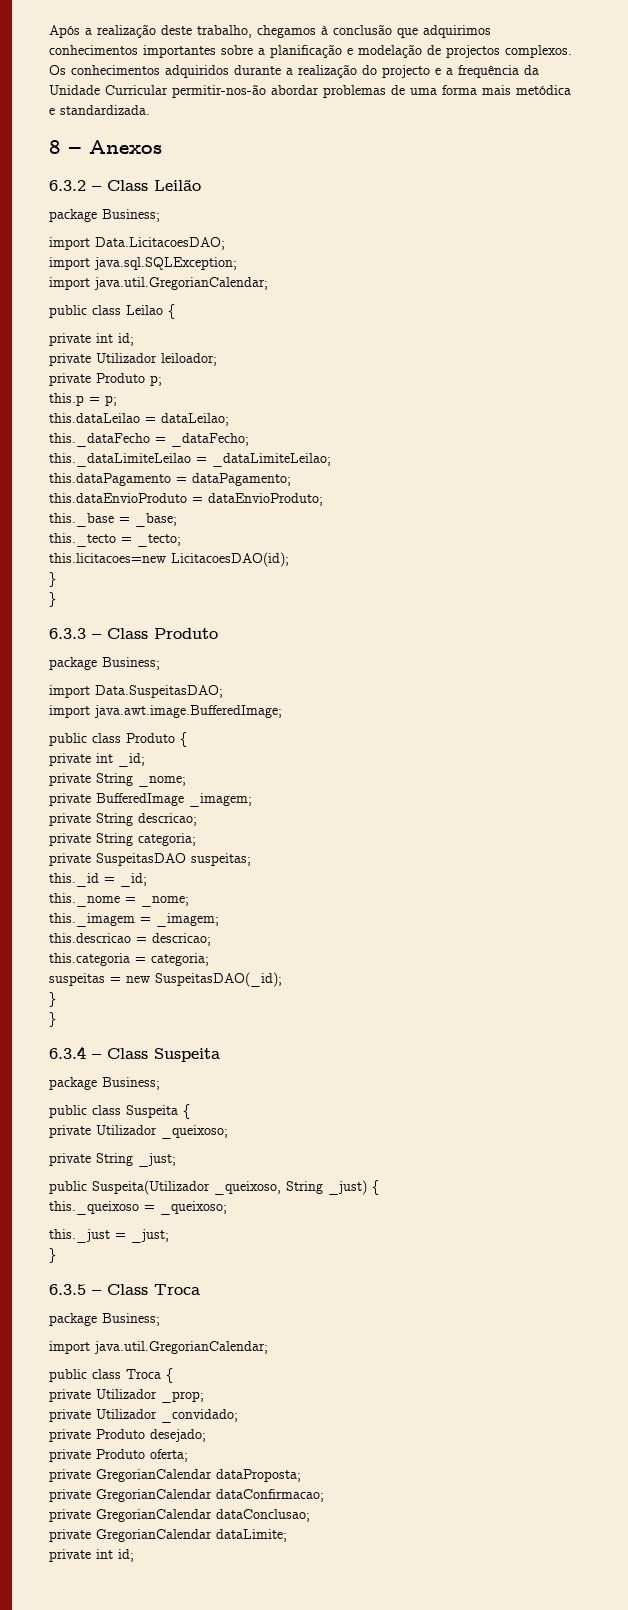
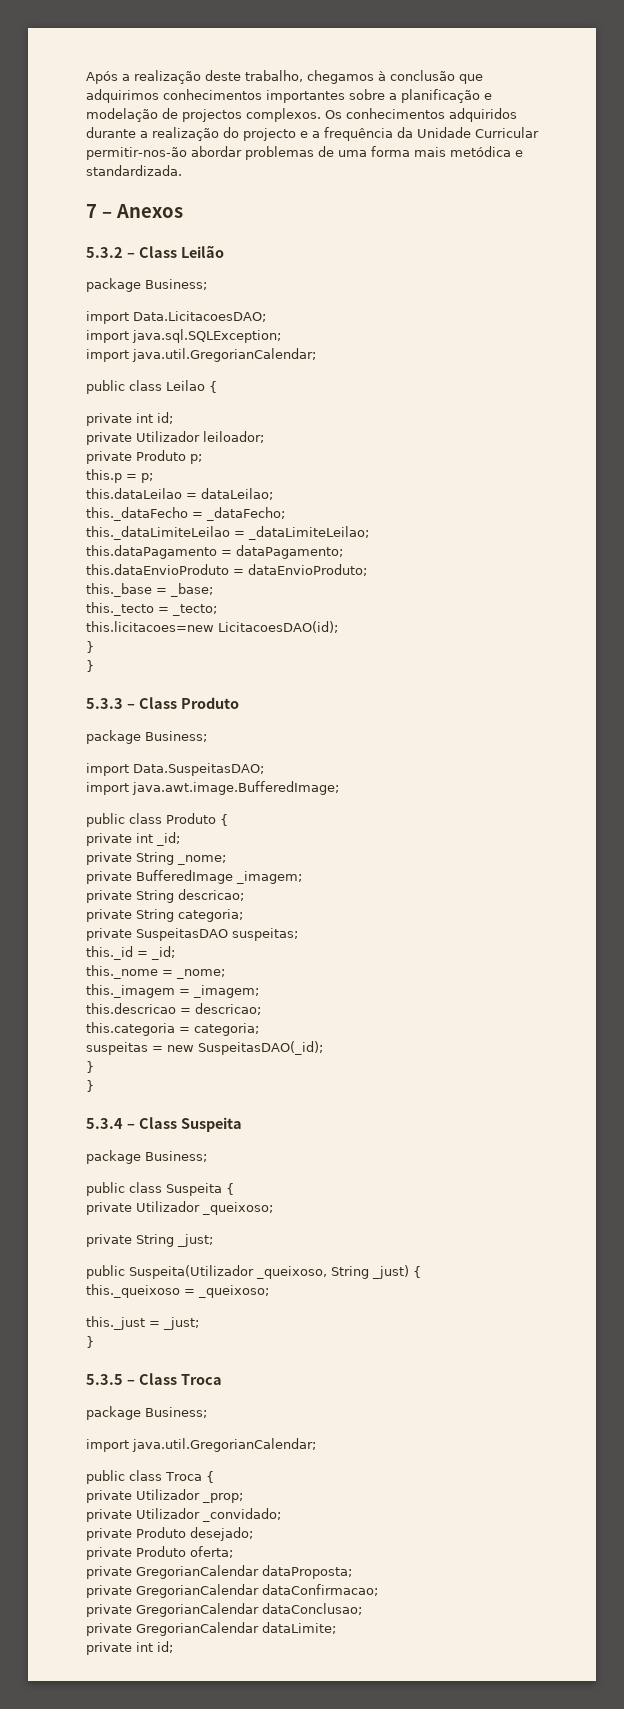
[49,140,61,154] 8 -> [86,204,97,218] 7
[49,180,86,191] 6.3.2 -> [86,247,123,258] 5.3.2
[49,628,86,639] 6.3.3 -> [86,698,123,709] 5.3.3
[49,1046,86,1059] 6.3.4 -> [86,1118,123,1129] 5.3.4
[49,1284,86,1295] 6.3.5 -> [86,1374,123,1385] 5.3.5

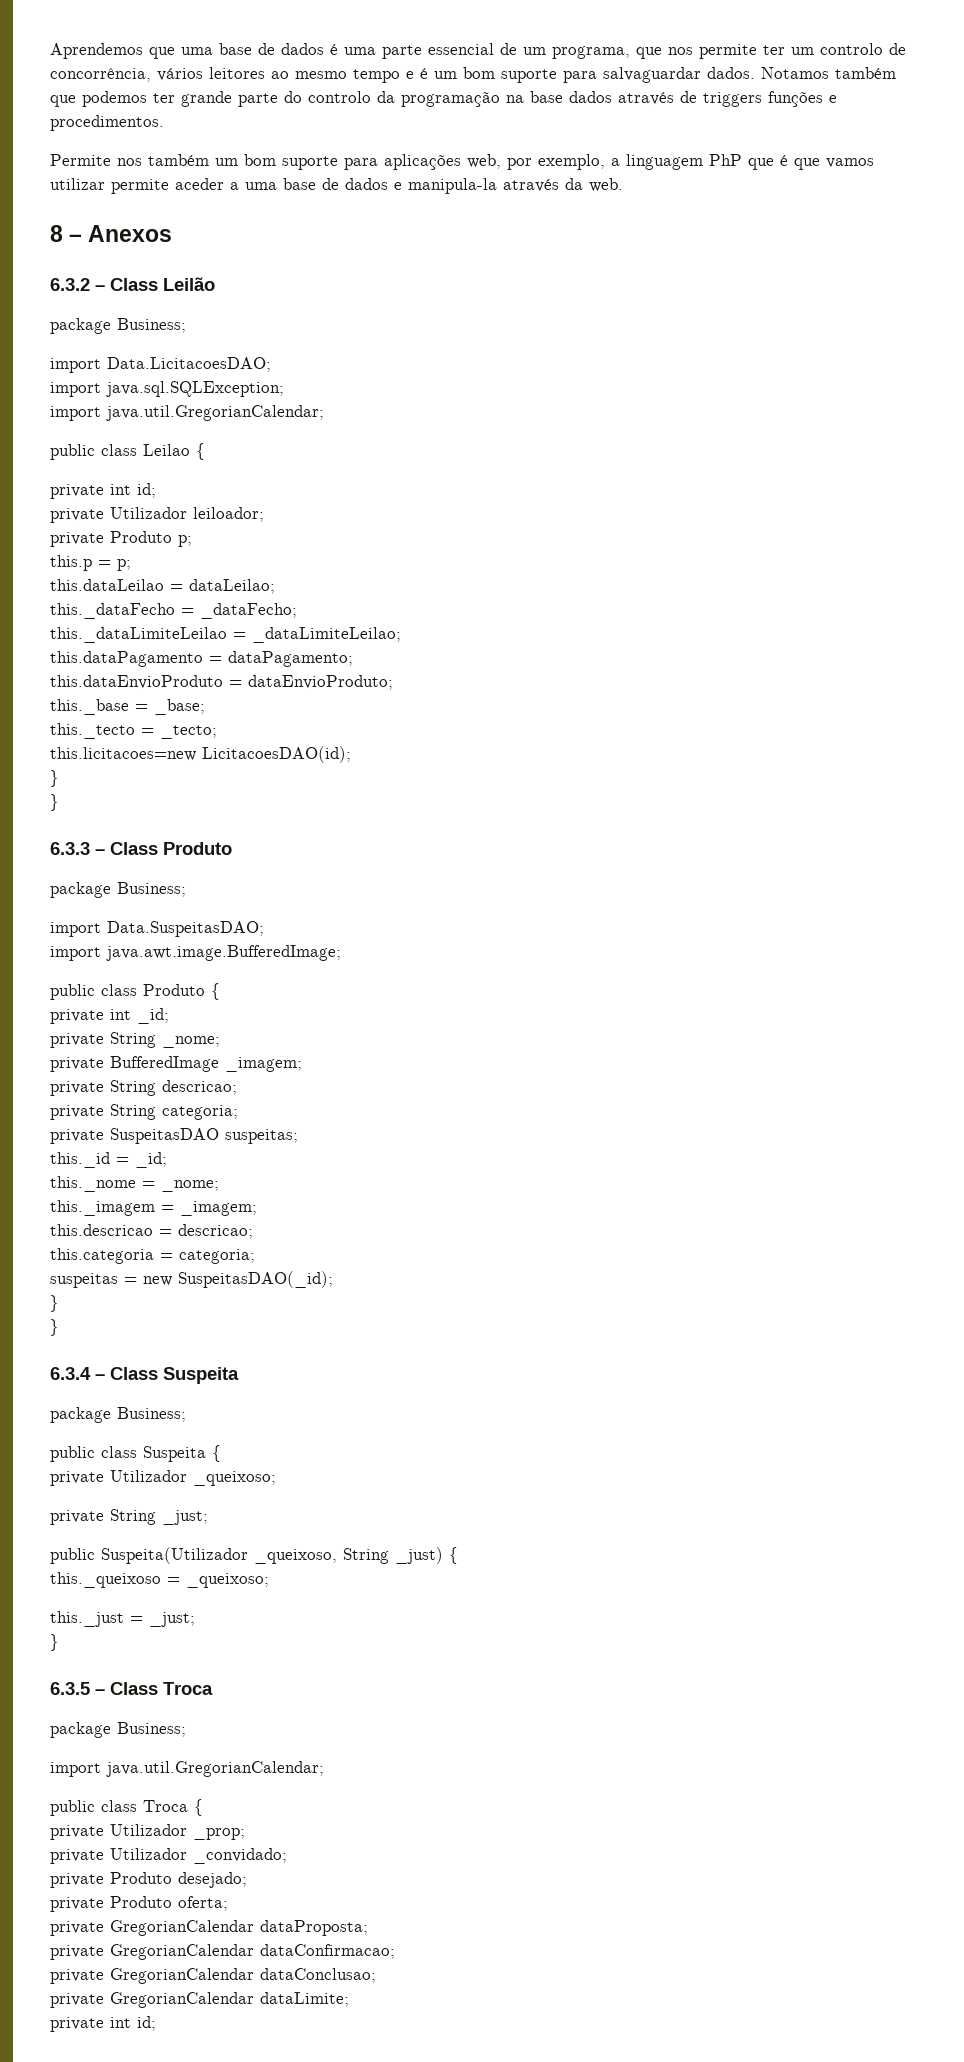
[86,70,483,84] [86,89,492,103] [86,108,517,122] [86,127,539,141] [86,146,523,160] [86,165,182,176] [86,204,97,218] Após a realização deste trabalho, chegamos à conclusão que adquirimos conhecimentos importantes sobre a planificação e modelação de projectos complexos. Os conhecimentos adquiridos durante a realização do projecto e a frequência da Unidade Curricular permitir-nos-ão abordar problemas de uma forma mais metódica e standardizada. // 7 -> [50,43,906,59] [50,67,896,83] [50,91,837,107] [50,115,164,131] [50,154,874,170] [50,178,623,194] [50,225,63,242] Aprendemos que uma base de dados é uma parte essencial de um programa, que nos permite ter um controlo de concorrência, vários leitores ao mesmo tempo e é um bom suporte para salvaguardar dados. Notamos também que podemos ter grande parte do controlo da programação na base dados através de triggers funções e procedimentos. // Permite nos também um bom suporte para aplicações web, por exemplo, a linguagem PhP que é que vamos utilizar permite aceder a uma base de dados e manipula-la através da web. // 8
[86,247,123,258] 5.3.2 -> [50,278,90,291] 6.3.2
[86,698,123,709] 5.3.3 -> [50,842,90,855] 6.3.3
[86,1118,123,1129] 5.3.4 -> [50,1367,91,1380] 6.3.4
[86,1374,123,1385] 5.3.5 -> [50,1682,90,1695] 6.3.5

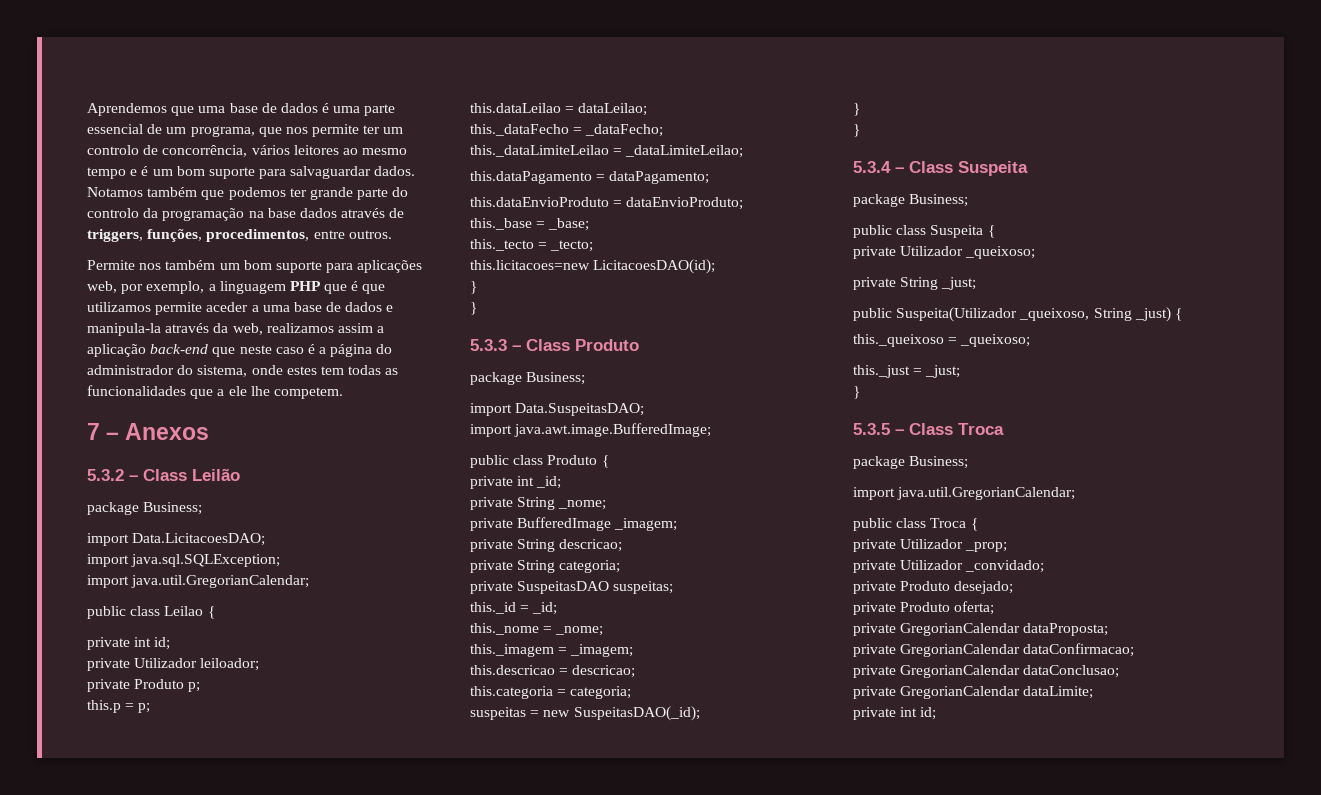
[703,91,837,107] [50,115,164,131] triggers funções e procedimentos. -> [87,229,392,242] triggers, funções, procedimentos, entre outros.
[709,154,742,166] PhP -> [289,281,321,291] PHP
[826,158,874,168] [50,178,105,190] vamos utilizar -> [87,302,151,312] utilizamos
[589,178,623,192] [50,225,63,242] web. // 8 -> [232,323,385,335] [87,344,393,357] [87,365,399,377] [87,385,343,399] [87,423,100,440] web, realizamos assim a aplicação back-end que neste caso é a página do administrador do sistema, onde estes tem todas as funcionalidades que a ele lhe competem. // 7
[50,278,90,291] 6.3.2 -> [87,469,124,481] 5.3.2
[50,842,90,855] 6.3.3 -> [470,339,507,351] 5.3.3
[50,1367,91,1380] 6.3.4 -> [853,161,891,173] 5.3.4
[50,1682,90,1695] 6.3.5 -> [853,423,890,435] 5.3.5

